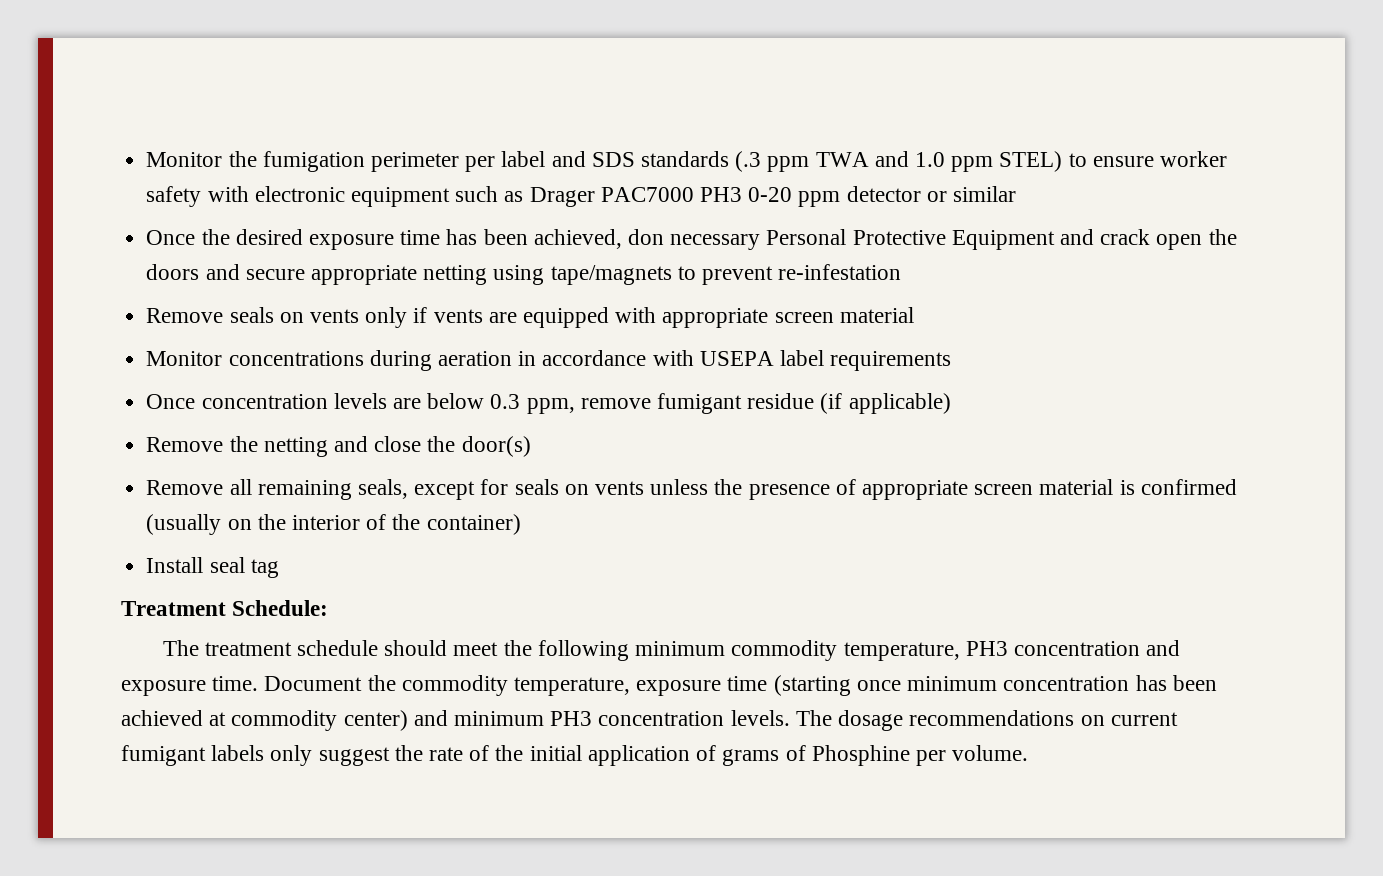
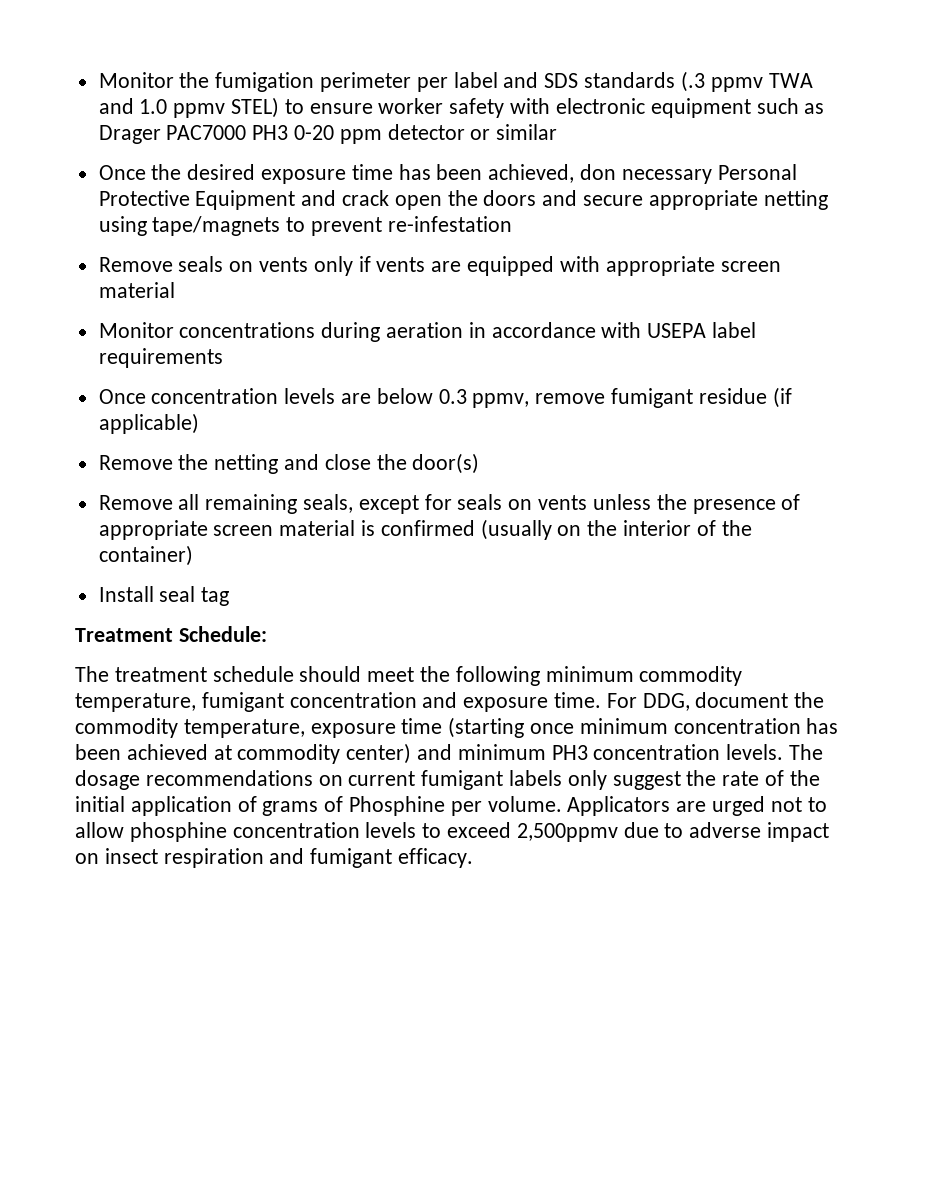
[767,156,810,172] ppm -> [710,77,763,92] ppmv
[951,156,994,172] ppm -> [173,103,226,118] ppmv
[526,398,575,414] ppm, -> [472,393,530,408] ppmv,
[965,641,1008,656] PH3 -> [201,692,284,712] fumigant
[264,676,363,691] Document -> [606,692,789,711] For DDG, document
(1029, 753) none -> [567,796,827,816] [75,822,830,842] [75,848,474,868] Applicators are urged not to allow phosphine concentration levels to exceed 2,500ppmv due to adverse impact on insect respiration and fumigant efficacy.

